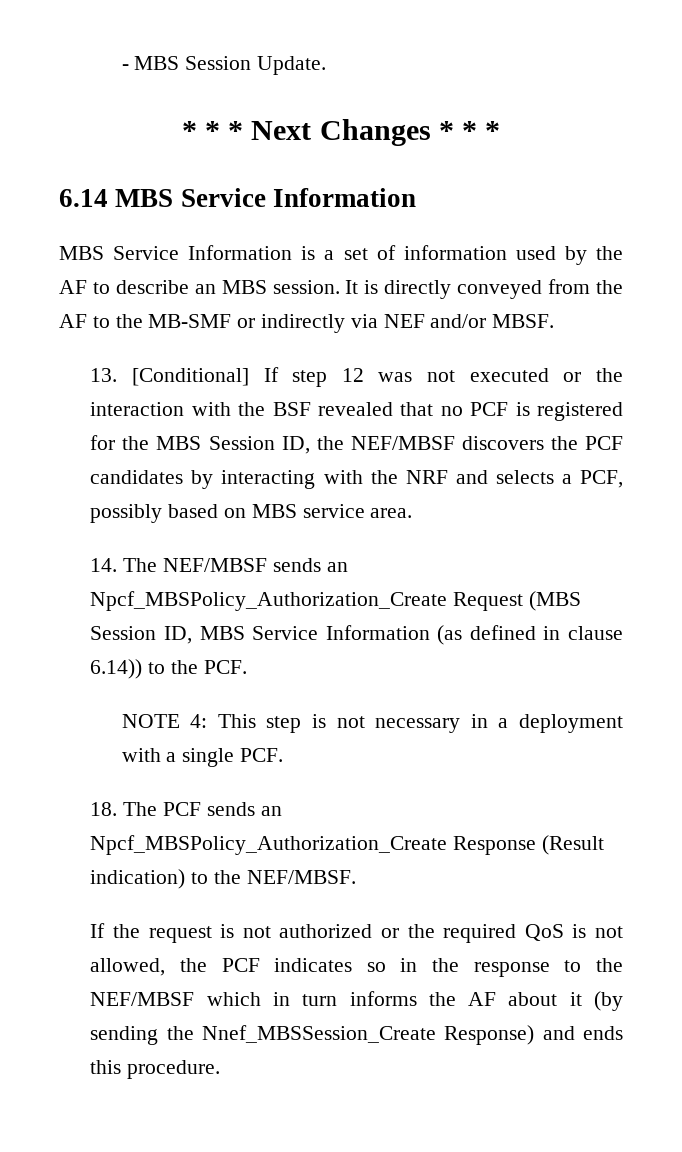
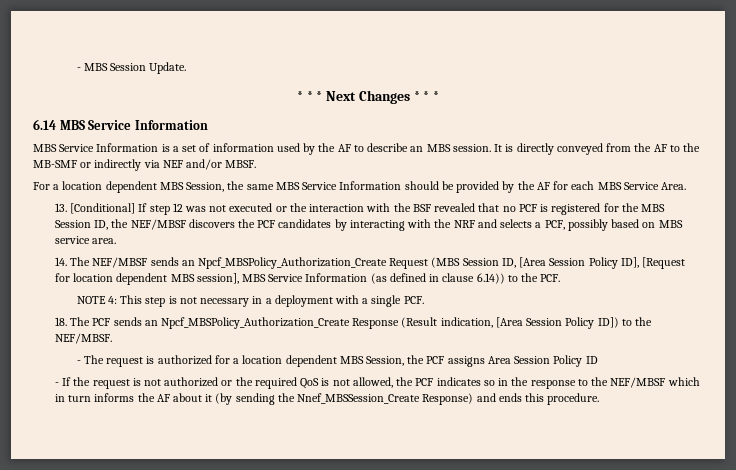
(555, 321) none -> [33,181,687,193] // For a location dependent MBS Session, the same MBS Service Information should be provided by the AF for each MBS Service Area.
(192, 635) none -> [519,257,686,269] [54,273,239,285] [Area Session Policy ID], [Request for location dependent MBS session],
[90,869,356,889] indication) to the NEF/MBSF. // -> [440,317,653,329] [54,333,112,344] [76,355,598,367] [54,382,59,386] indication, [Area Session Policy ID]) to the NEF/MBSF. // - The request is authorized for a location dependent MBS Session, the PCF assigns Area Session Policy ID // -

